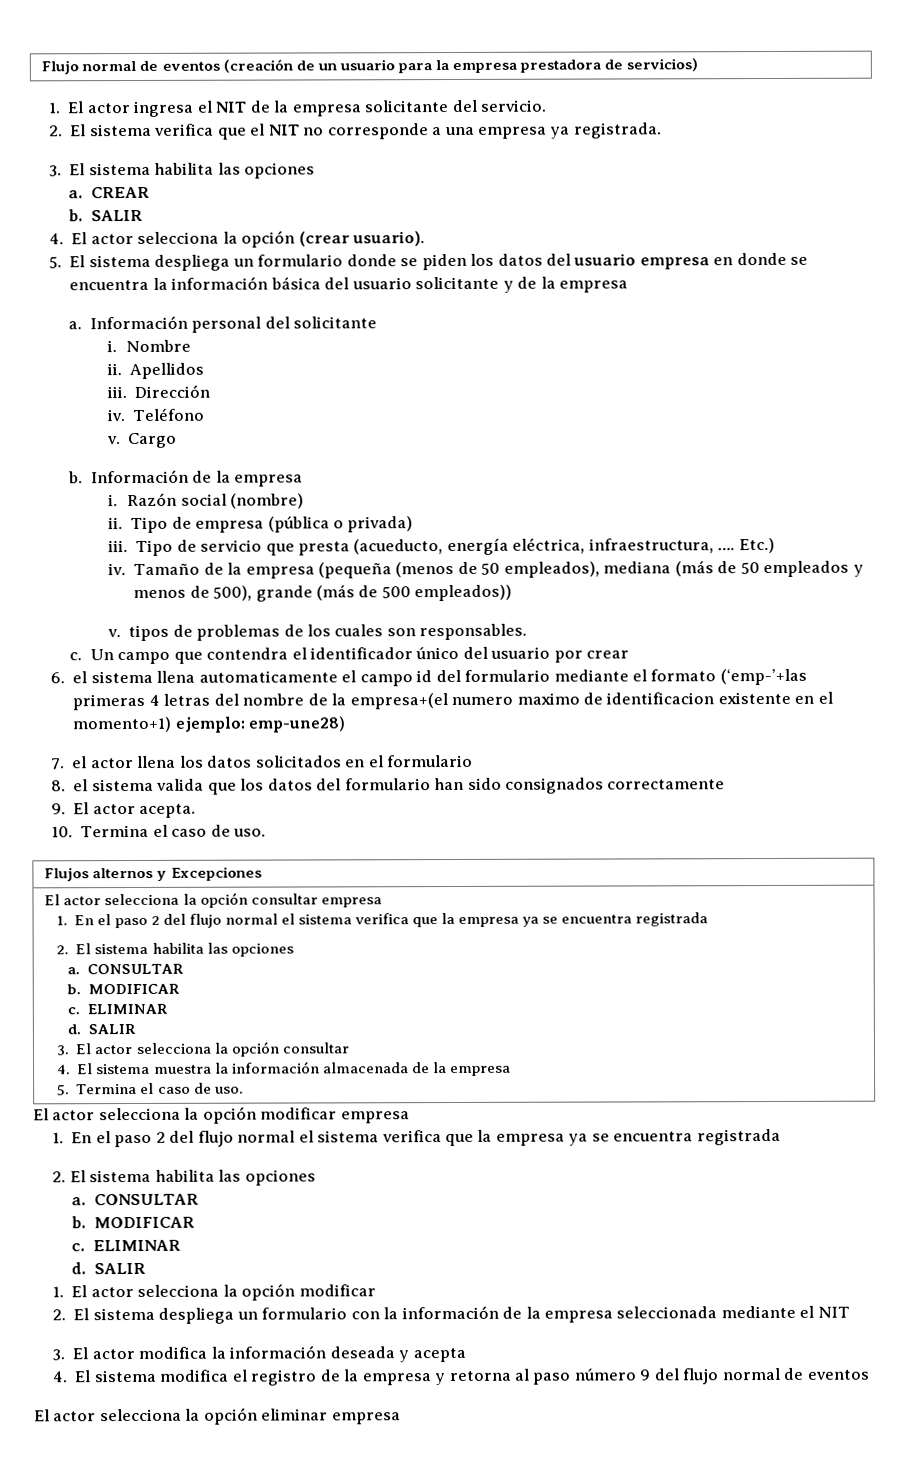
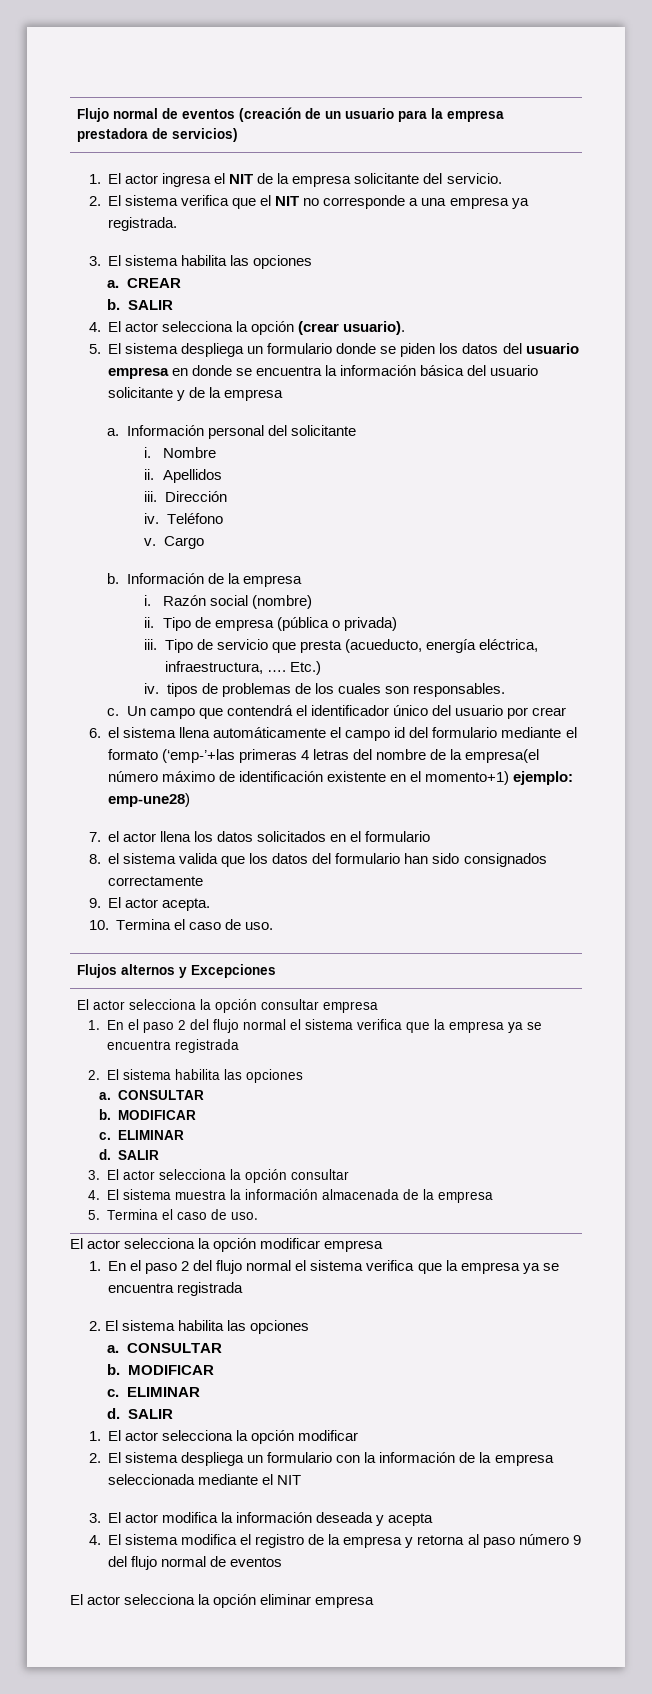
[133,560,864,579] [133,584,513,602] [106,629,121,638] Tamaño de la empresa (pequeña (menos de 50 empleados), mediana (más de 50 empleados y menos de 500), grande (más de 500 empleados)) // v. -> (160, 688) none
[206,647,289,660] contendra -> [226,705,293,716] contendrá
[198,670,338,683] automaticamente -> [213,727,327,738] automáticamente
[349,692,715,710] empresa+(el numero maximo de identificacion -> [465,749,540,763] [108,771,324,782] empresa(el número máximo de identificación

